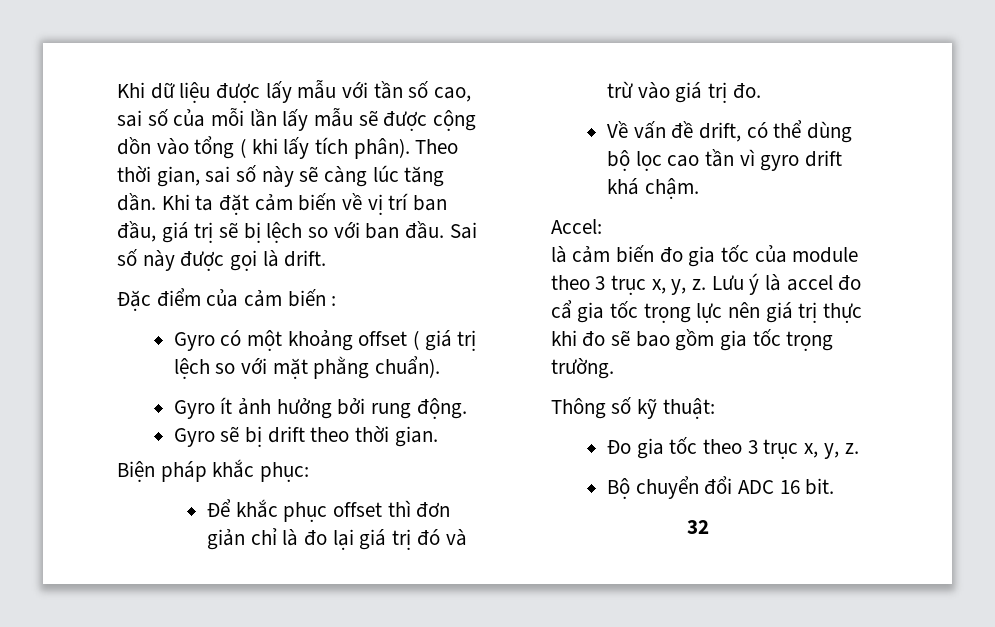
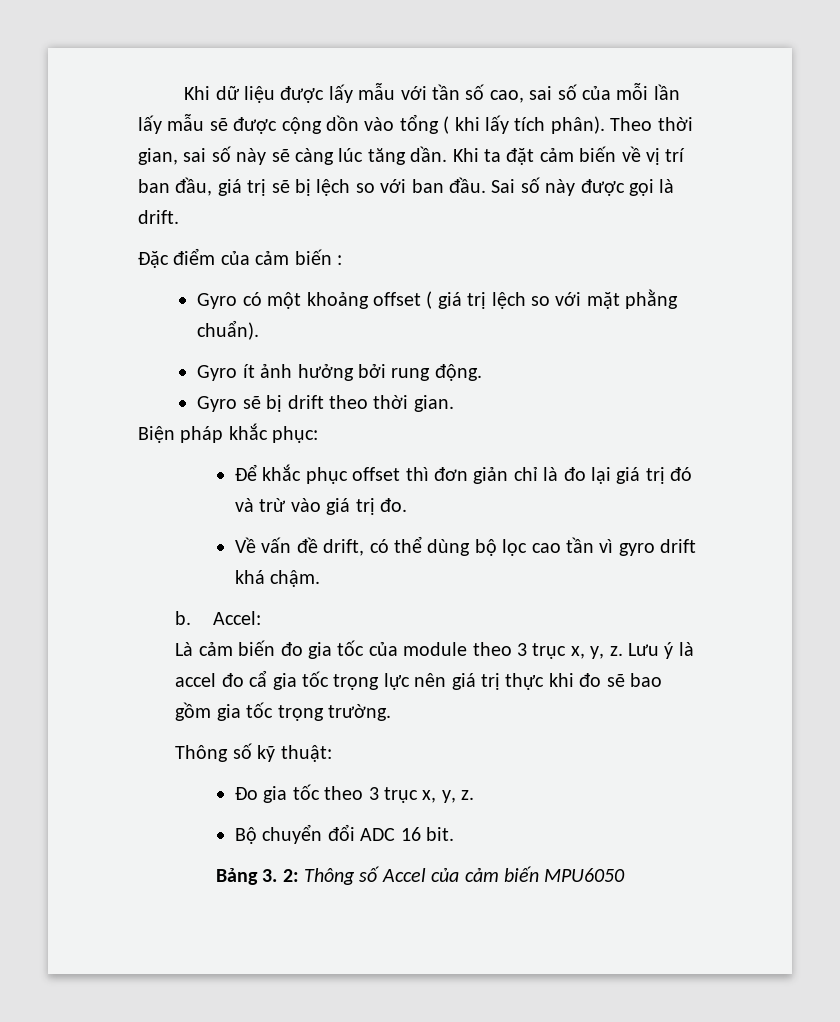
(699, 188) none -> [175,611,192,625] b.
[550,246,567,263] là -> [175,642,194,656] Là
[686,520,709,534] 32 -> [215,866,626,885] Bảng 3. 2: Thông số Accel của cảm biến MPU6050

